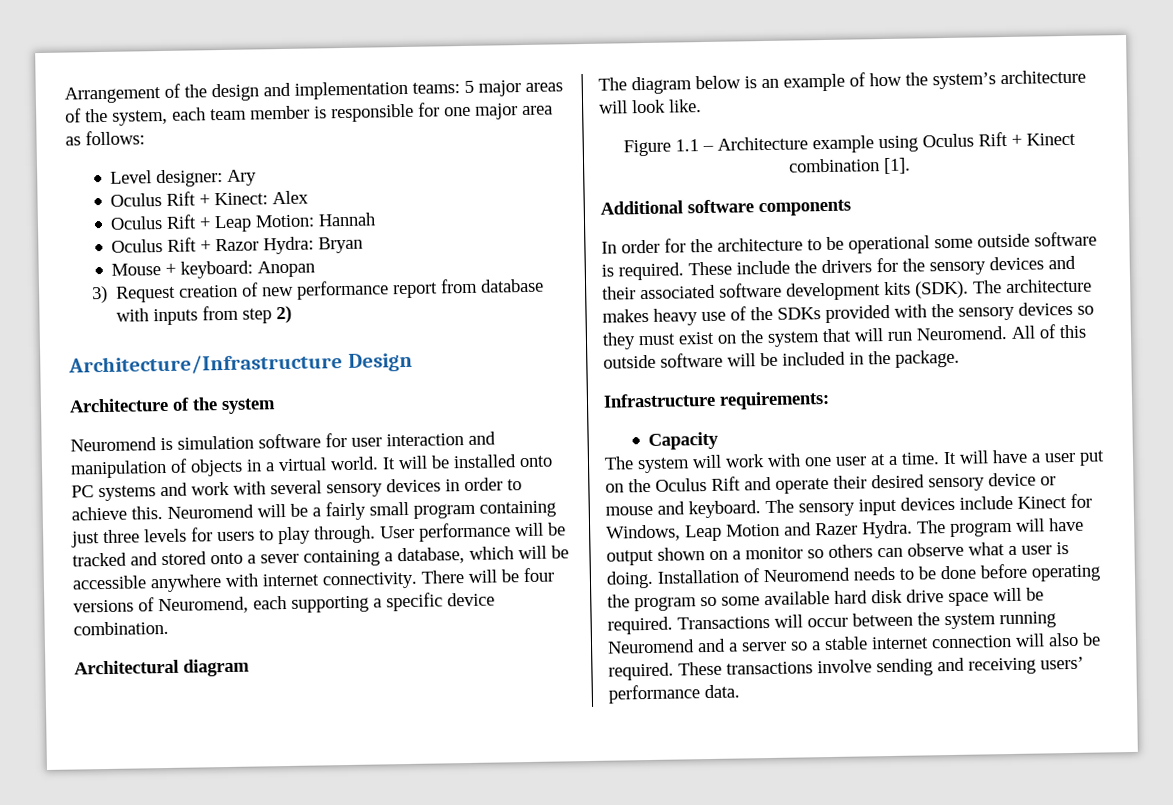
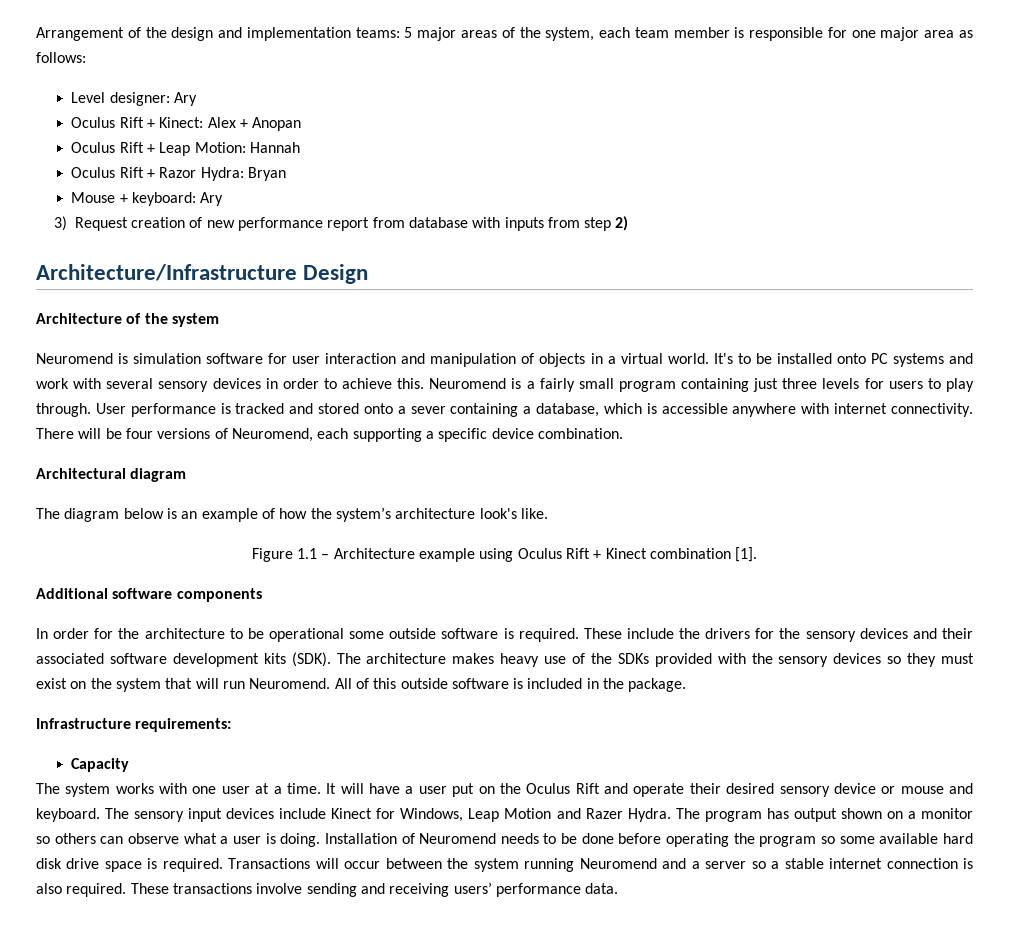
(310, 197) none -> [239,117,302,131] + Anopan
[257,260,316,278] Anopan -> [200,192,224,206] Ary
[382,455,428,470] It will -> [713,353,751,364] It's to
[257,503,308,518] will be -> [511,378,522,389] is
[514,522,566,537] will be -> [220,403,231,414] is
[518,545,569,560] will be -> [646,403,657,414] is
[598,99,666,114] will look -> [479,508,517,519] look's
[727,352,778,367] will be -> [513,678,524,689] is
[692,454,765,469] will work -> [115,783,154,794] works
[1015,517,1084,532] will have -> [766,808,789,819] has
[993,587,1044,602] will be -> [147,858,158,869] is
[1015,632,1101,647] will also be -> [963,858,974,869] [36,883,62,894] is also

